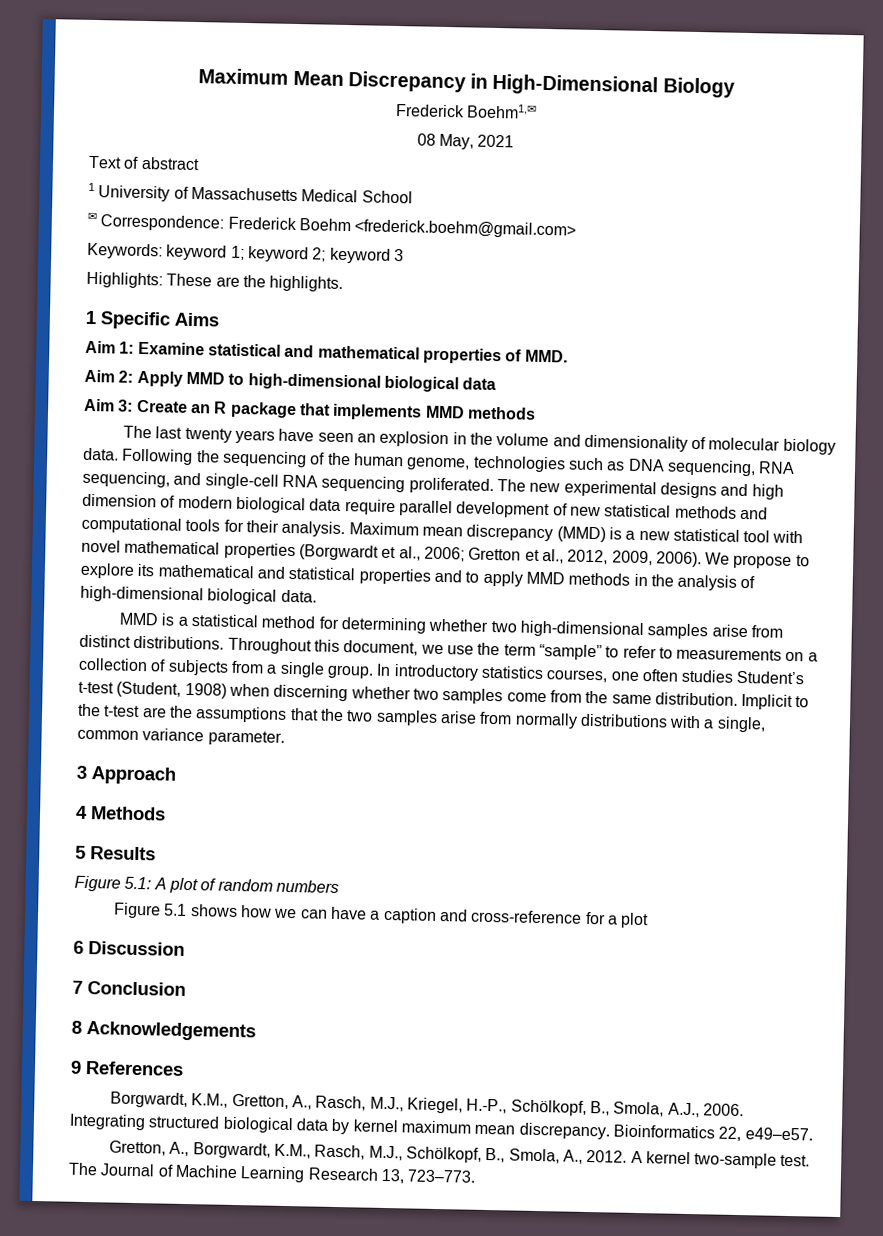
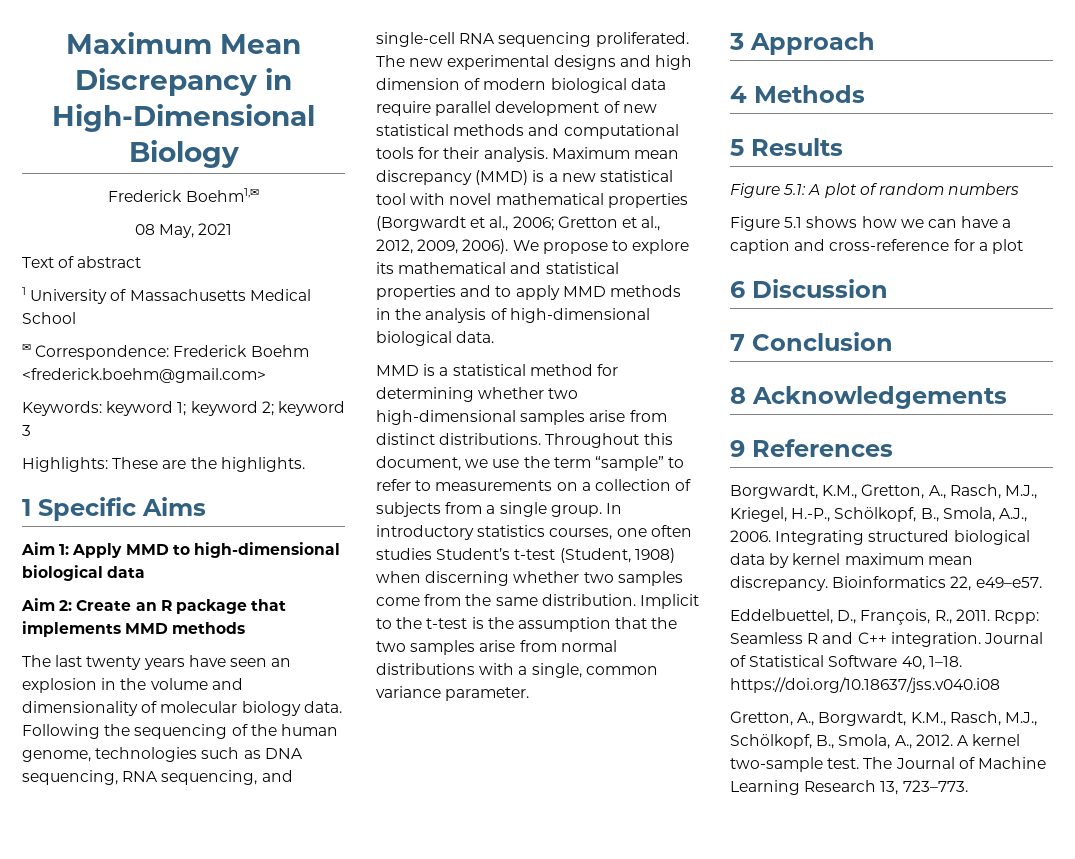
[137,341,568,365] [84,369,134,383] Examine statistical and mathematical properties of MMD. // Aim 2: -> (70, 549) none
[118,399,134,412] 3: -> [59,600,73,611] 2:
[141,705,288,723] are the assumptions -> [471,617,611,632] is the assumption
[514,712,578,729] normally -> [560,640,617,652] normal
(813, 1134) none -> [730,609,1039,625] [730,632,1043,647] [730,655,962,670] [730,677,1000,693] // Eddelbuettel, D., François, R., 2011. Rcpp: Seamless R and C++ integration. Journal of Statistical Software 40, 1–18. https://doi.org/10.18637/jss.v040.i08

